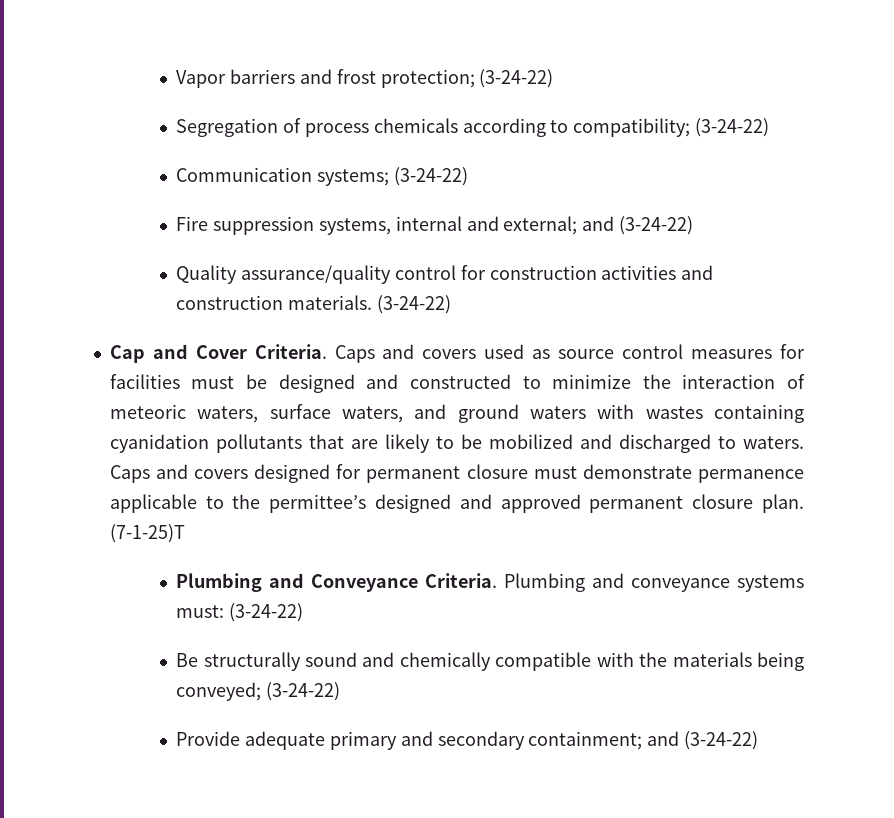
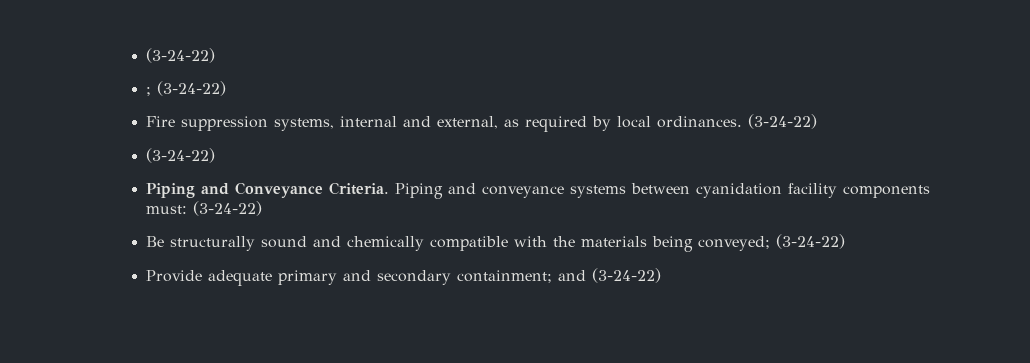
[176,69,554,88] [176,118,770,137] [176,167,390,186] Vapor barriers and frost protection; (3-24-22) // Segregation of process chemicals according to compatibility; (3-24-22) // Communication systems; -> [146,48,216,63] [146,86,152,96] (3-24-22) // ;
[503,216,694,235] [176,265,714,284] [176,295,451,314] [109,344,806,363] [109,374,806,393] [109,404,805,423] [109,434,804,453] [109,464,804,483] [109,494,804,513] [109,524,185,543] [176,573,263,592] external; and (3-24-22) // Quality assurance/quality control for construction activities and construction materials. (3-24-22) // Cap and Cover Criteria. Caps and covers used as source control measures for facilities must be designed and constructed to minimize the interaction of meteoric waters, surface waters, and ground waters with wastes containing cyanidation pollutants that are likely to be mobilized and discharged to waters. Caps and covers designed for permanent closure must demonstrate permanence applicable to the permittee’s designed and approved permanent closure plan. (7-1-25)T // Plumbing -> [437,114,818,132] [146,148,216,163] [146,183,196,198] external, as required by local ordinances. (3-24-22) // (3-24-22) // Piping
[504,573,586,592] Plumbing -> [395,183,444,199] Piping
(804, 583) none -> [631,183,931,198] between cyanidation facility components

